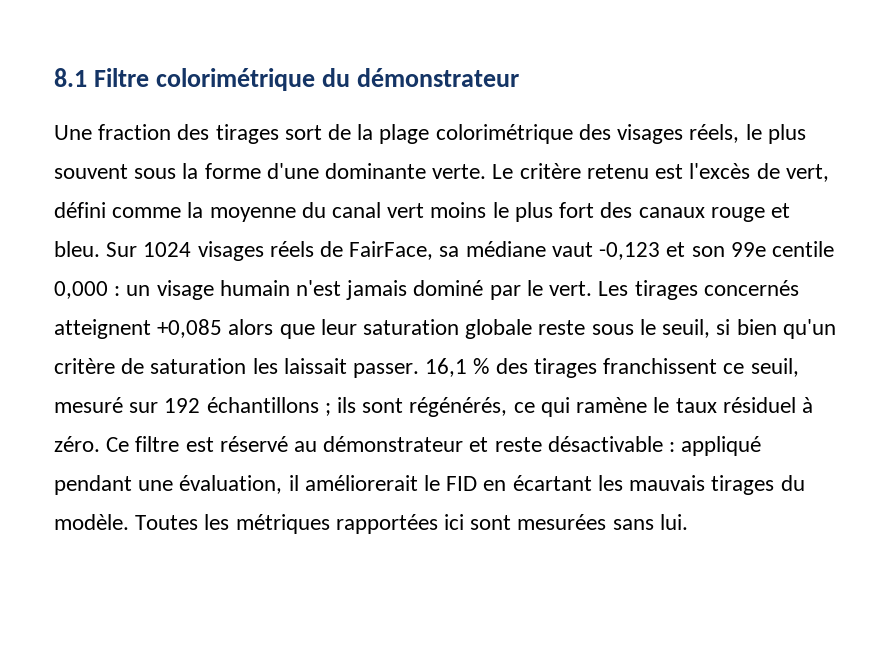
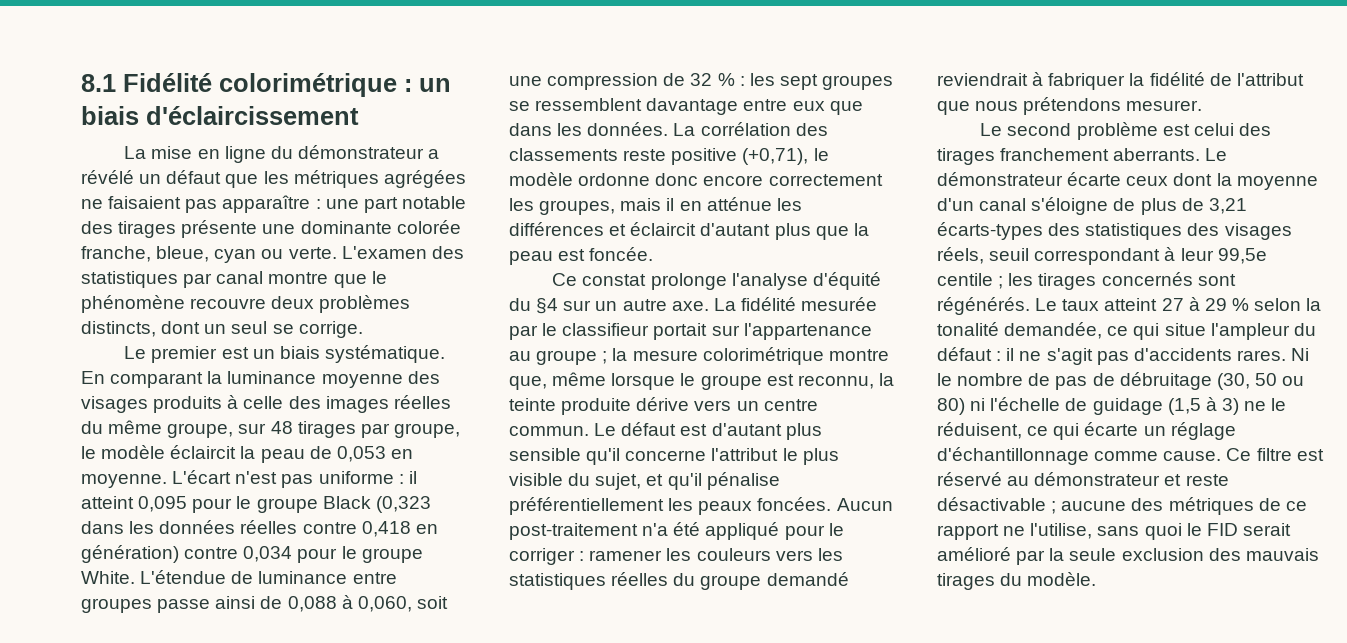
[93,68,519,91] [54,124,806,144] [54,163,829,182] [54,202,790,222] [54,241,834,261] [54,280,799,300] [54,319,836,339] [54,358,799,378] [54,397,813,417] [54,436,100,452] Filtre colorimétrique du démonstrateur // Une fraction des tirages sort de la plage colorimétrique des visages réels, le plus souvent sous la forme d'une dominante verte. Le critère retenu est l'excès de vert, défini comme la moyenne du canal vert moins le plus fort des canaux rouge et bleu. Sur 1024 visages réels de FairFace, sa médiane vaut -0,123 et son 99e centile 0,000 : un visage humain n'est jamais dominé par le vert. Les tirages concernés atteignent +0,085 alors que leur saturation globale reste sous le seuil, si bien qu'un critère de saturation les laissait passer. 16,1 % des tirages franchissent ce seuil, mesuré sur 192 échantillons ; ils sont régénérés, ce qui ramène le taux résiduel à zéro. -> [123,73,451,97] [81,106,359,125] [124,145,440,163] [81,170,466,188] [81,195,466,213] [81,220,461,238] [81,246,464,263] [81,271,387,288] [81,295,411,313] [81,321,363,338] [124,345,445,363] [81,371,440,388] [81,395,451,413] [81,420,460,438] [81,445,413,463] [81,470,417,488] [81,496,431,513] [81,520,438,537] [81,545,423,563] [81,570,397,584] [81,595,448,613] [509,73,894,90] [509,98,863,115] [509,122,828,136] [509,148,829,165] [509,172,883,186] [509,197,802,215] [509,222,869,240] [509,247,654,265] [552,272,881,290] [509,297,878,314] [509,323,872,340] [509,347,889,365] [509,372,894,390] [509,397,818,415] [509,422,822,440] [509,448,839,465] [509,472,780,490] [509,497,893,515] [509,522,844,540] [509,548,843,565] [509,572,849,590] [937,72,1304,90] [937,97,1203,115] [980,122,1271,140] [937,148,1228,165] [937,172,1318,190] [937,197,1247,215] [937,222,1292,240] [937,247,1267,265] [937,272,1236,290] [937,297,1322,315] [937,322,1316,340] [937,347,1310,365] [937,372,1305,390] [937,397,1287,415] [937,422,1236,440] [937,447,1222,465] Fidélité colorimétrique : un biais d'éclaircissement // La mise en ligne du démonstrateur a révélé un défaut que les métriques agrégées ne faisaient pas apparaître : une part notable des tirages présente une dominante colorée franche, bleue, cyan ou verte. L'examen des statistiques par canal montre que le phénomène recouvre deux problèmes distincts, dont un seul se corrige. // Le premier est un biais systématique. En comparant la luminance moyenne des visages produits à celle des images réelles du même groupe, sur 48 tirages par groupe, le modèle éclaircit la peau de 0,053 en moyenne. L'écart n'est pas uniforme : il atteint 0,095 pour le groupe Black (0,323 dans les données réelles contre 0,418 en génération) contre 0,034 pour le groupe White. L'étendue de luminance entre groupes passe ainsi de 0,088 à 0,060, soit une compression de 32 % : les sept groupes se ressemblent davantage entre eux que dans les données. La corrélation des classements reste positive (+0,71), le modèle ordonne donc encore correctement les groupes, mais il en atténue les différences et éclaircit d'autant plus que la peau est foncée. // Ce constat prolonge l'analyse d'équité du §4 sur un autre axe. La fidélité mesurée par le classifieur portait sur l'appartenance au groupe ; la mesure colorimétrique montre que, même lorsque le groupe est reconnu, la teinte produite dérive vers un centre commun. Le défaut est d'autant plus sensible qu'il concerne l'attribut le plus visible du sujet, et qu'il pénalise préférentiellement les peaux foncées. Aucun post-traitement n'a été appliqué pour le corriger : ramener les couleurs vers les statistiques réelles du groupe demandé reviendrait à fabriquer la fidélité de l'attribut que nous prétendons mesurer. // Le second problème est celui des tirages franchement aberrants. Le démonstrateur écarte ceux dont la moyenne d'un canal s'éloigne de plus de 3,21 écarts-types des statistiques des visages réels, seuil correspondant à leur 99,5e centile ; les tirages concernés sont régénérés. Le taux atteint 27 à 29 % selon la tonalité demandée, ce qui situe l'ampleur du défaut : il ne s'agit pas d'accidents rares. Ni le nombre de pas de débruitage (30, 50 ou 80) ni l'échelle de guidage (1,5 à 3) ne le réduisent, ce qui écarte un réglage d'échantillonnage comme cause.
[669,436,762,456] [54,475,805,495] [54,514,688,534] : appliqué pendant une évaluation, il améliorerait le FID en écartant les mauvais tirages du modèle. Toutes les métriques rapportées ici sont mesurées sans lui. -> [1051,497,1307,515] [937,523,1291,540] [937,547,1319,565] [937,572,1097,590] ; aucune des métriques de ce rapport ne l'utilise, sans quoi le FID serait amélioré par la seule exclusion des mauvais tirages du modèle.

